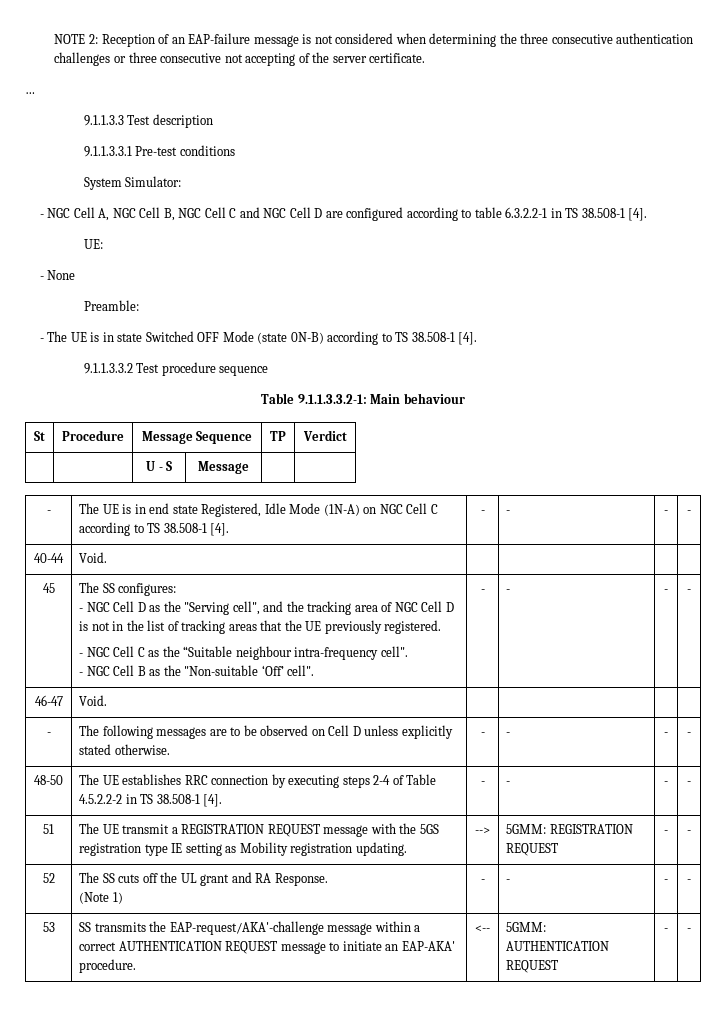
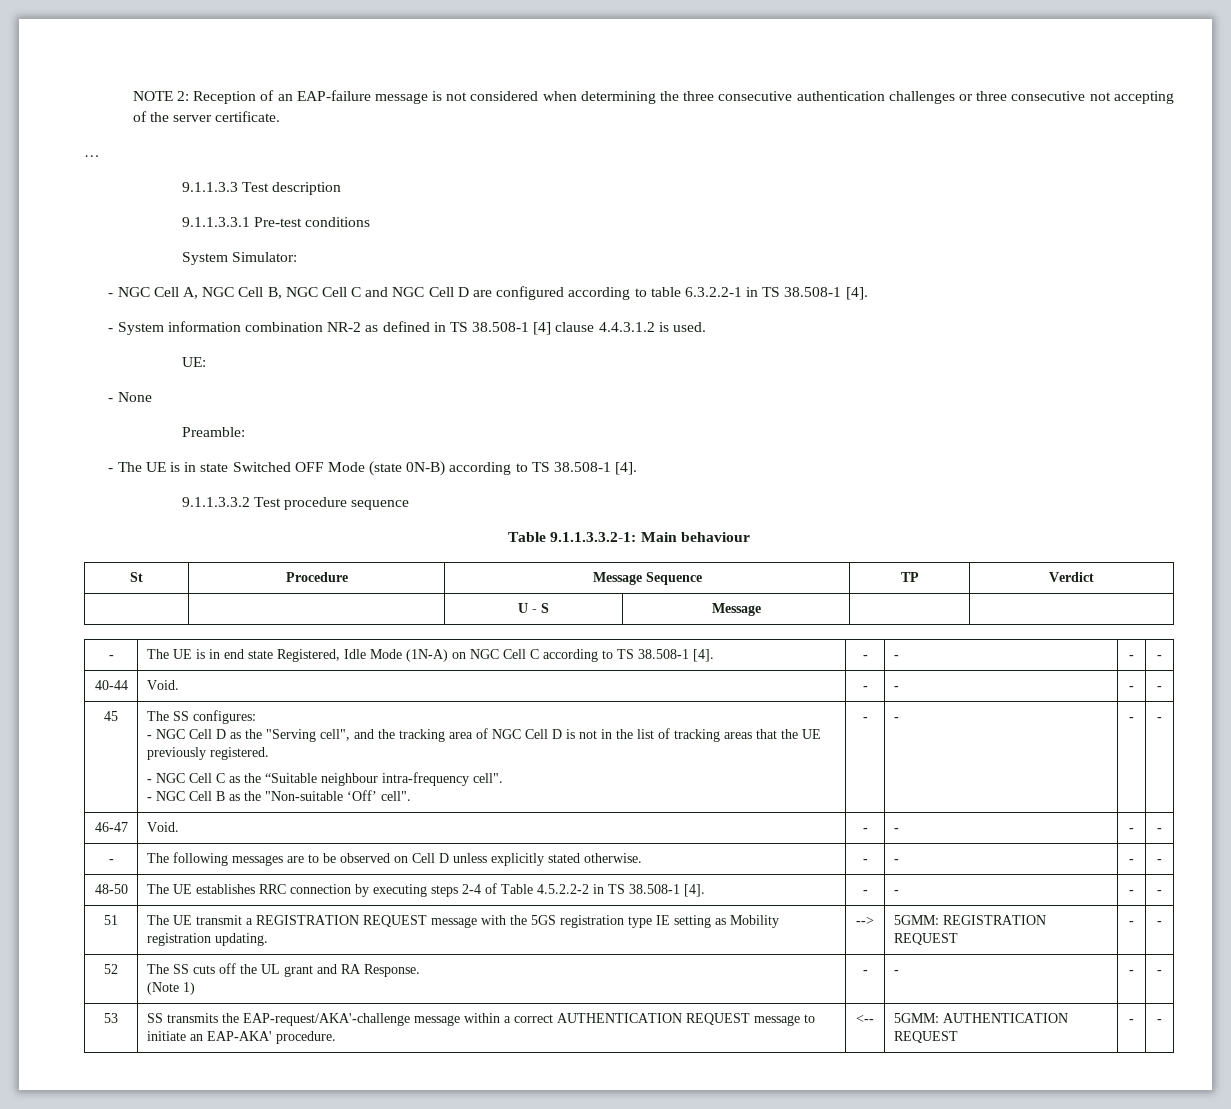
(648, 214) none -> [108,321,706,335] // - System information combination NR-2 as defined in TS 38.508-1 [4] clause 4.4.3.1.2 is used.
(108, 557) | | | -> [862,686,868,690] [893,686,899,690] [1129,686,1134,690] [1157,686,1162,690] - | - | - | -
(108, 700) | | | -> [862,828,868,832] [893,828,899,832] [1129,828,1134,832] [1157,828,1162,832] - | - | - | -

